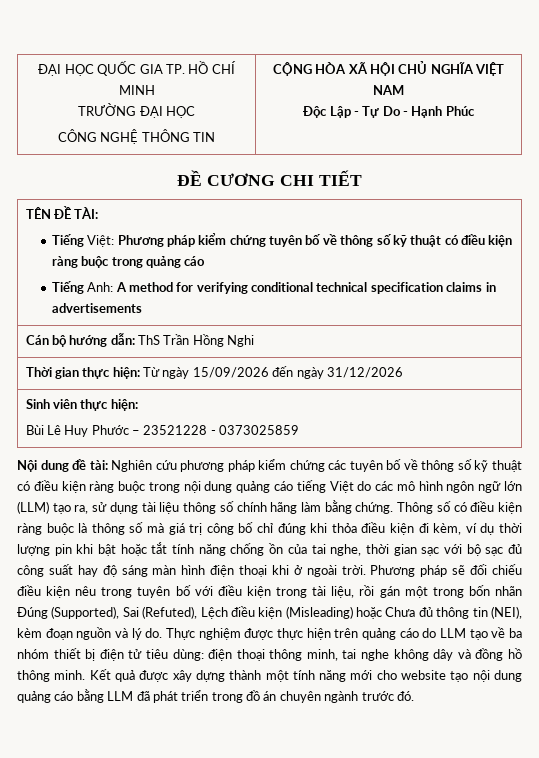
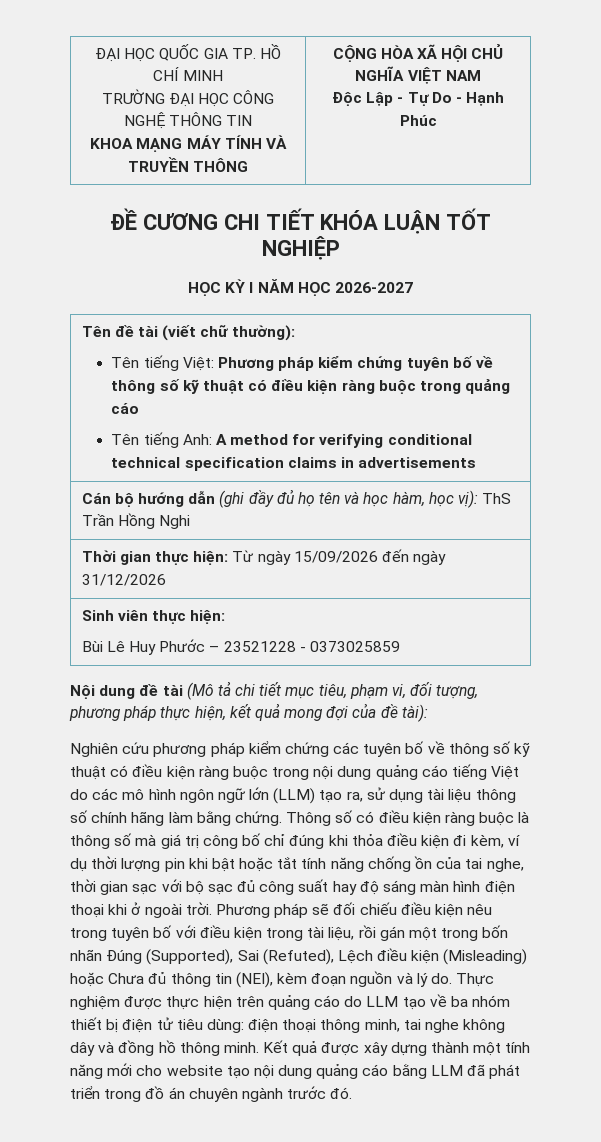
(195, 112) // -> (230, 100) none
(216, 137) none -> [90,135,287,152] [127,157,249,172] // KHOA MẠNG MÁY TÍNH VÀ TRUYỀN THÔNG
[25,206,99,219] [51,234,84,247] // TÊN ĐỀ TÀI: // Tiếng -> [320,208,492,234] [261,236,340,260] [188,279,413,296] [81,325,295,341] [111,355,179,371] KHÓA LUẬN TỐT NGHIỆP // HỌC KỲ I NĂM HỌC 2026-2027 // Tên đề tài (viết chữ thường): // Tên tiếng
[51,281,84,294] Tiếng -> [111,432,179,448] Tên tiếng
[110,333,135,345] dẫn: -> [188,489,479,508] dẫn (ghi đầy đủ họ tên và học hàm, học vị):
[89,460,108,470] tài: -> [162,681,479,700] [69,703,428,722] tài (Mô tả chi tiết mục tiêu, phạm vi, đối tượng, phương pháp thực hiện, kết quả mong đợi của đề tài): //

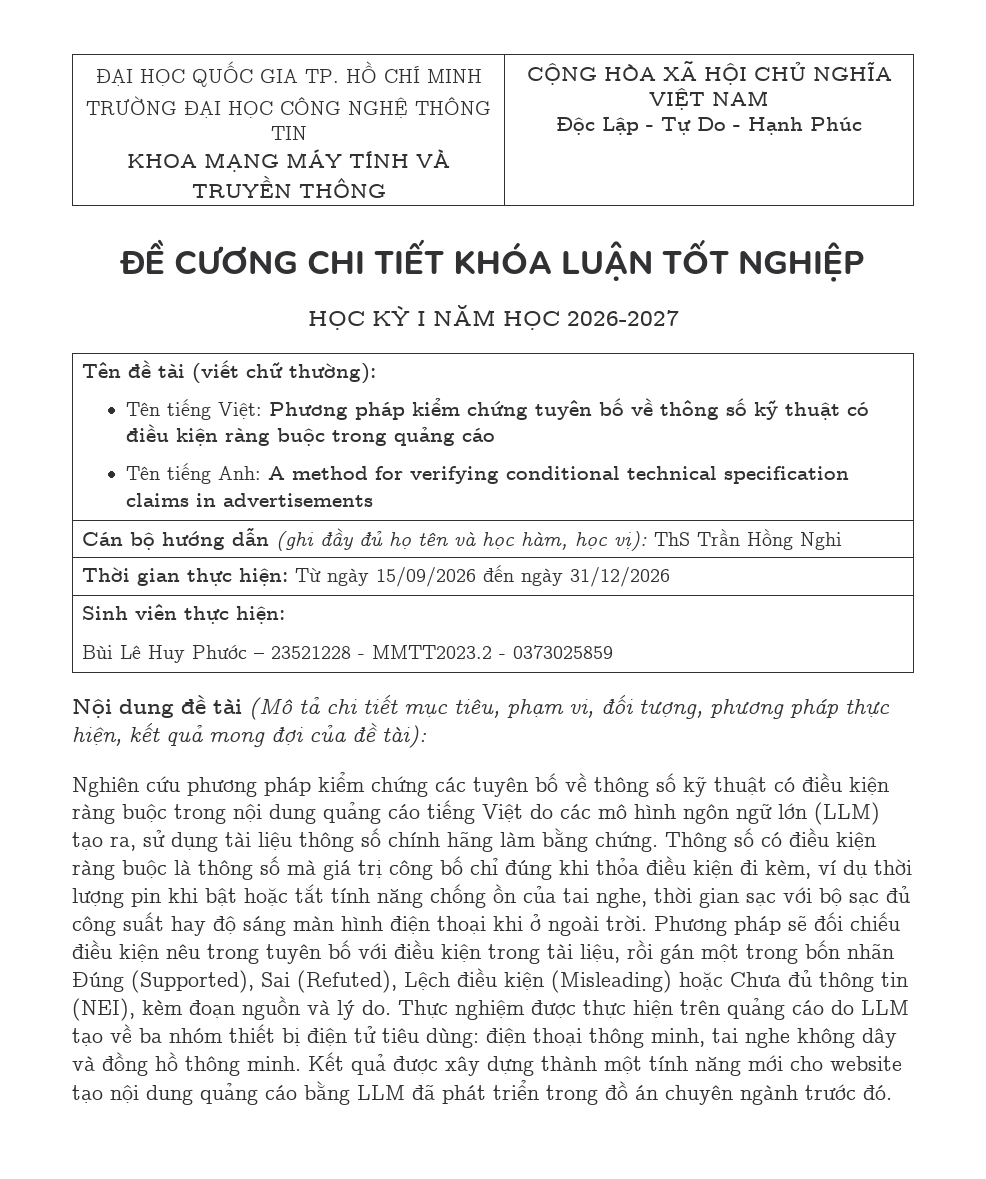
(306, 649) none -> [372,645,507,659] MMTT2023.2 -

